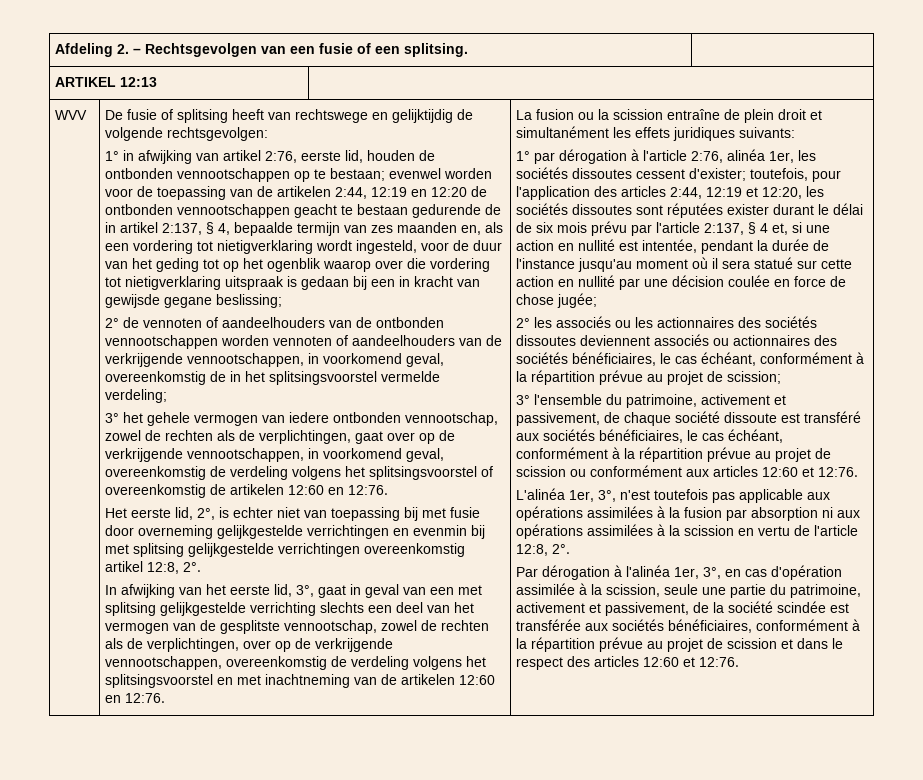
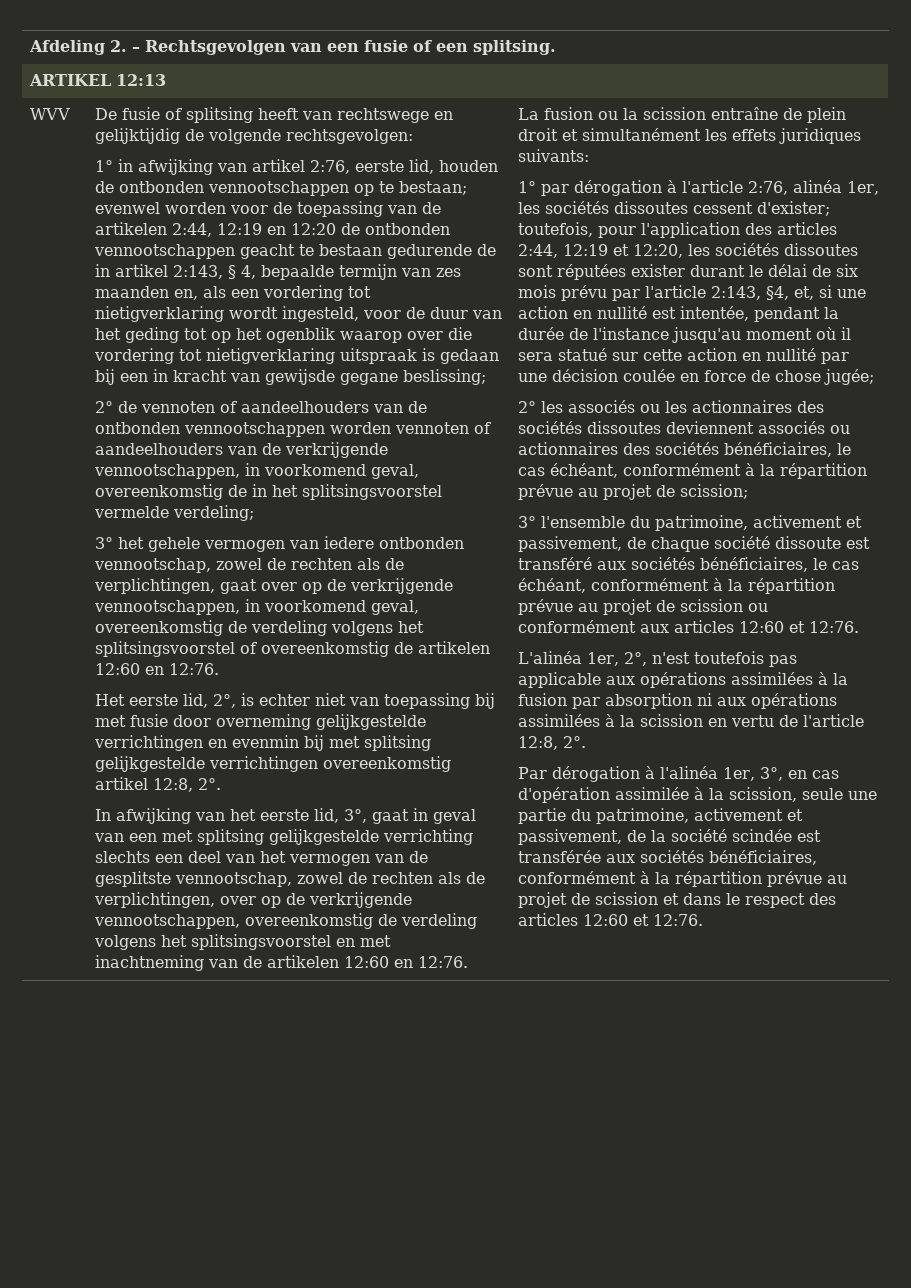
[162,223,203,235] 2:137, -> [172,265,223,279] 2:143,
[704,222,769,235] 2:137, § 4 -> [710,286,789,300] 2:143, §4,
[598,490,617,502] 3°, -> [623,652,647,666] 2°,

